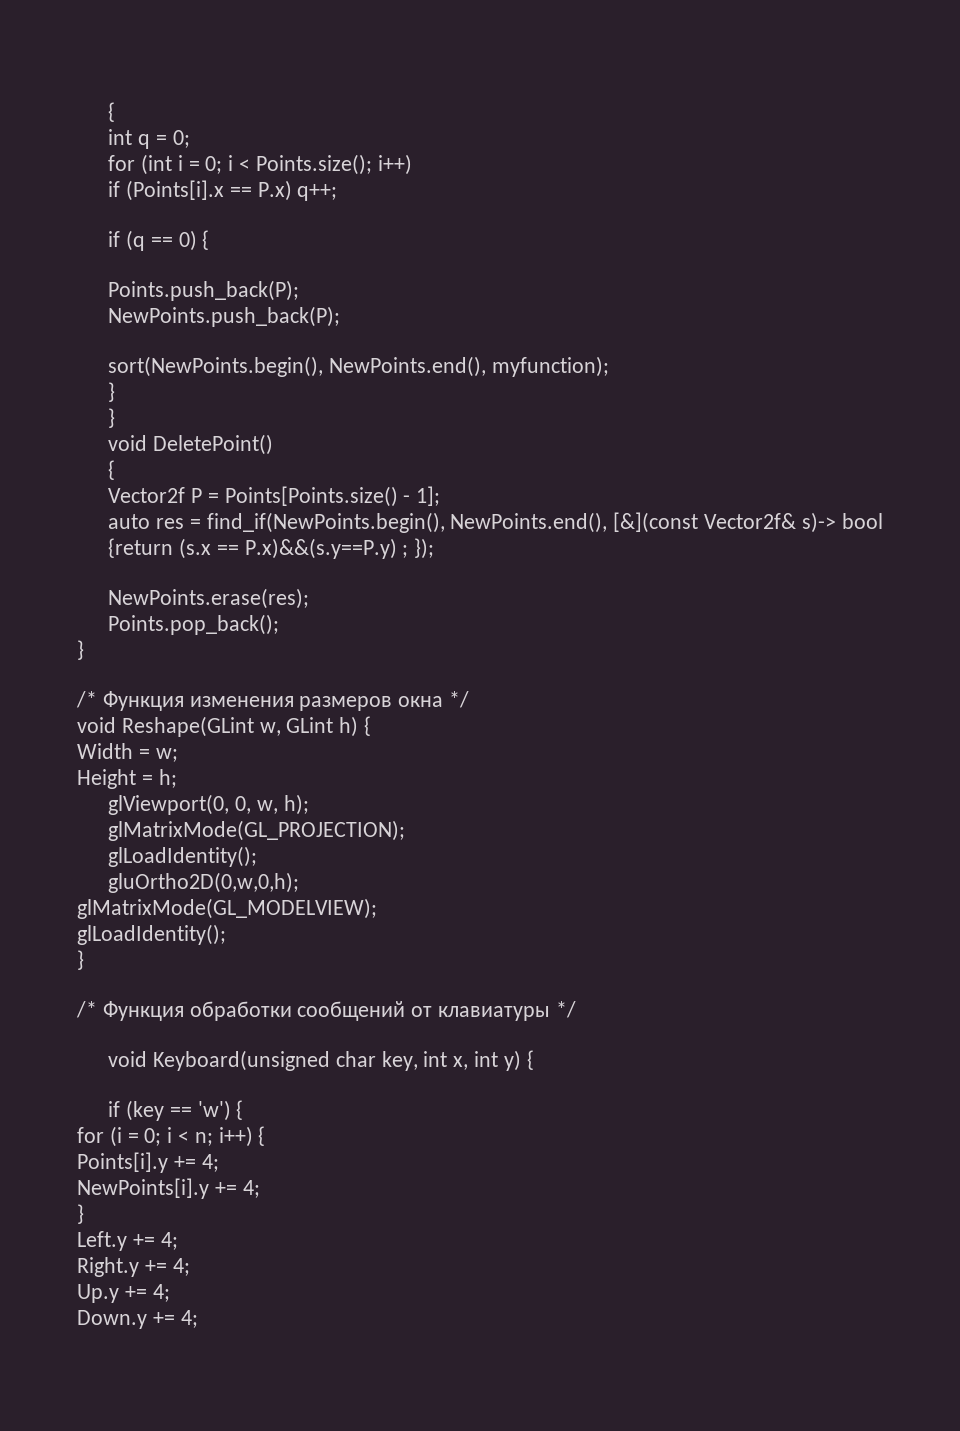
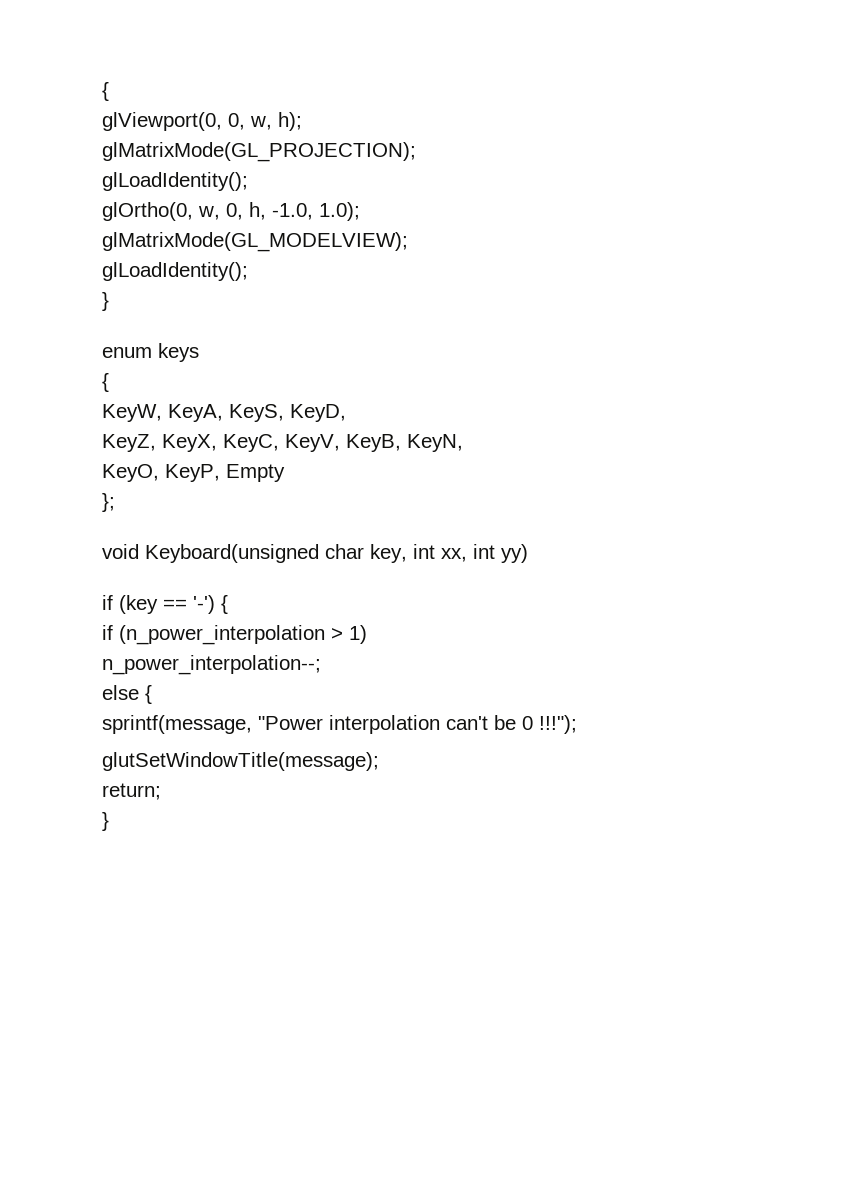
[108,102,116,122] [108,129,190,149] [108,154,412,175] [108,180,338,201] [108,230,210,251] [108,280,300,301] [108,306,341,327] [108,356,609,377] [108,382,116,402] [108,408,116,428] [108,434,273,455] [108,460,116,480] [108,486,441,507] [108,512,883,533] [108,538,435,559] [108,588,310,609] [108,614,280,635] [77,640,84,660] [76,691,470,711] [77,716,372,737] [77,743,178,762] [77,769,177,789] { // int q = 0; // for (int i = 0; i < Points.size(); i++) // if (Points[i].x == P.x) q++; // if (q == 0) { // Points.push_back(P); // NewPoints.push_back(P); // sort(NewPoints.begin(), NewPoints.end(), myfunction); // } // } // void DeletePoint() // { // Vector2f P = Points[Points.size() - 1]; // auto res = find_if(NewPoints.begin(), NewPoints.end(), [&](const Vector2f& s)-> bool {return (s.x == P.x)&&(s.y==P.y) ; }); // NewPoints.erase(res); // Points.pop_back(); // } // /* Функция изменения размеров окна */ // void Reshape(GLint w, GLint h) { // Width = w; // Height = h; -> [102,82,110,101] {
[108,872,300,893] [77,898,377,919] [77,924,226,945] [77,950,84,970] [76,1001,576,1021] gluOrtho2D(0,w,0,h); // glMatrixMode(GL_MODELVIEW); // glLoadIdentity(); // } // /* Функция обработки сообщений от клавиатуры */ -> [102,202,361,221] [102,232,409,252] [102,262,249,281] [102,292,110,311] [102,343,200,362] [102,373,110,392] [102,404,347,422] [102,434,464,452] [102,464,286,482] [102,493,116,512] glOrtho(0, w, 0, h, -1.0, 1.0); // glMatrixMode(GL_MODELVIEW); // glLoadIdentity(); // } // enum keys // { // KeyW, KeyA, KeyS, KeyD, // KeyZ, KeyX, KeyC, KeyV, KeyB, KeyN, // KeyO, KeyP, Empty // };
[453,1050,534,1071] x, int y) { -> [441,544,529,563] xx, int yy)
[197,1100,244,1121] [77,1126,266,1147] [77,1152,219,1173] [77,1178,260,1199] [77,1204,84,1224] [77,1231,178,1251] [77,1257,190,1277] [77,1284,170,1303] [77,1310,198,1329] 'w') { // for (i = 0; i < n; i++) { // Points[i].y += 4; // NewPoints[i].y += 4; // } // Left.y += 4; // Right.y += 4; // Up.y += 4; // Down.y += 4; -> [193,595,229,614] [102,625,368,645] [102,655,322,675] [102,685,153,704] [102,715,578,734] [102,752,380,771] [102,783,162,800] [102,812,110,831] '-') { // if (n_power_interpolation > 1) // n_power_interpolation--; // else { // sprintf(message, "Power interpolation can't be 0 !!!"); // glutSetWindowTitle(message); // return; // }

